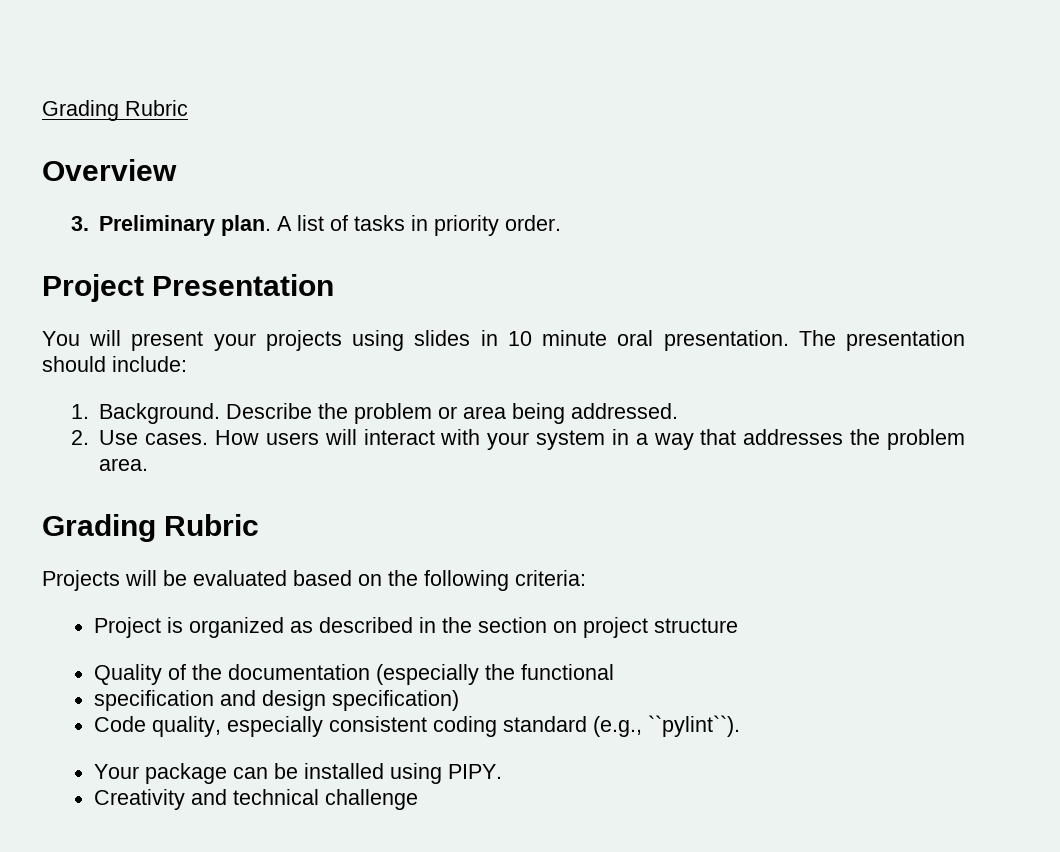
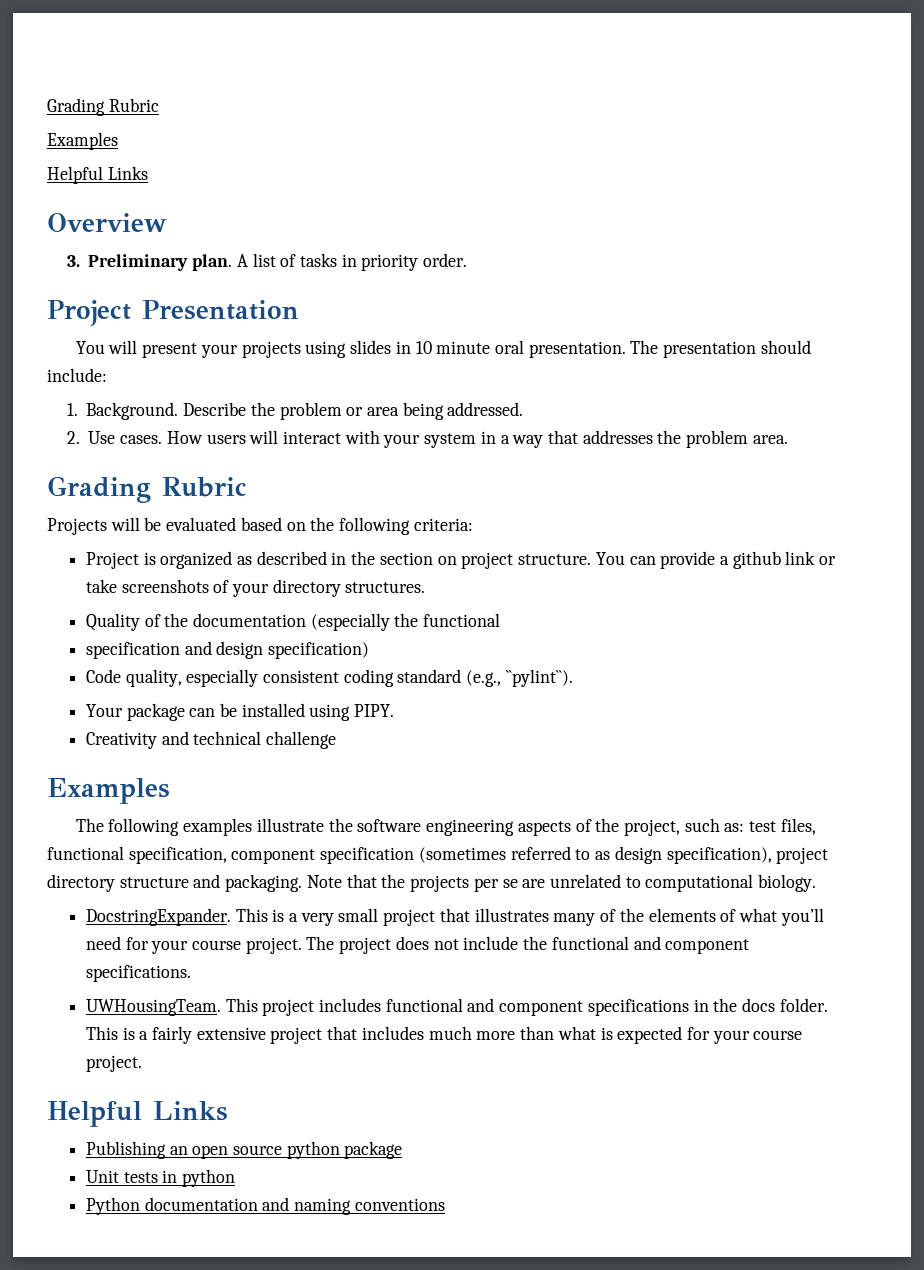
[42,100,188,121] Grading Rubric -> [47,98,159,116] [47,132,118,150] [47,166,148,184] Grading Rubric // Examples // Helpful Links
[654,618,739,633] structure -> [518,551,837,569] [85,579,426,597] structure. You can provide a github link or take screenshots of your directory structures.
(419, 799) none -> [47,778,170,804] [75,818,816,836] [47,846,829,864] [47,874,817,892] [85,908,824,926] [85,936,750,954] [85,965,191,982] [85,998,828,1016] [85,1026,803,1044] [85,1055,142,1072] [47,1101,228,1127] [85,1141,403,1159] [85,1169,236,1187] [85,1197,445,1215] // Examples // The following examples illustrate the software engineering aspects of the project, such as: test files, functional specification, component specification (sometimes referred to as design specification), project directory structure and packaging. Note that the projects per se are unrelated to computational biology. // DocstringExpander. This is a very small project that illustrates many of the elements of what you’ll need for your course project. The project does not include the functional and component specifications. // UWHousingTeam. This project includes functional and component specifications in the docs folder. This is a fairly extensive project that includes much more than what is expected for your course project. // Helpful Links // Publishing an open source python package // Unit tests in python // Python documentation and naming conventions

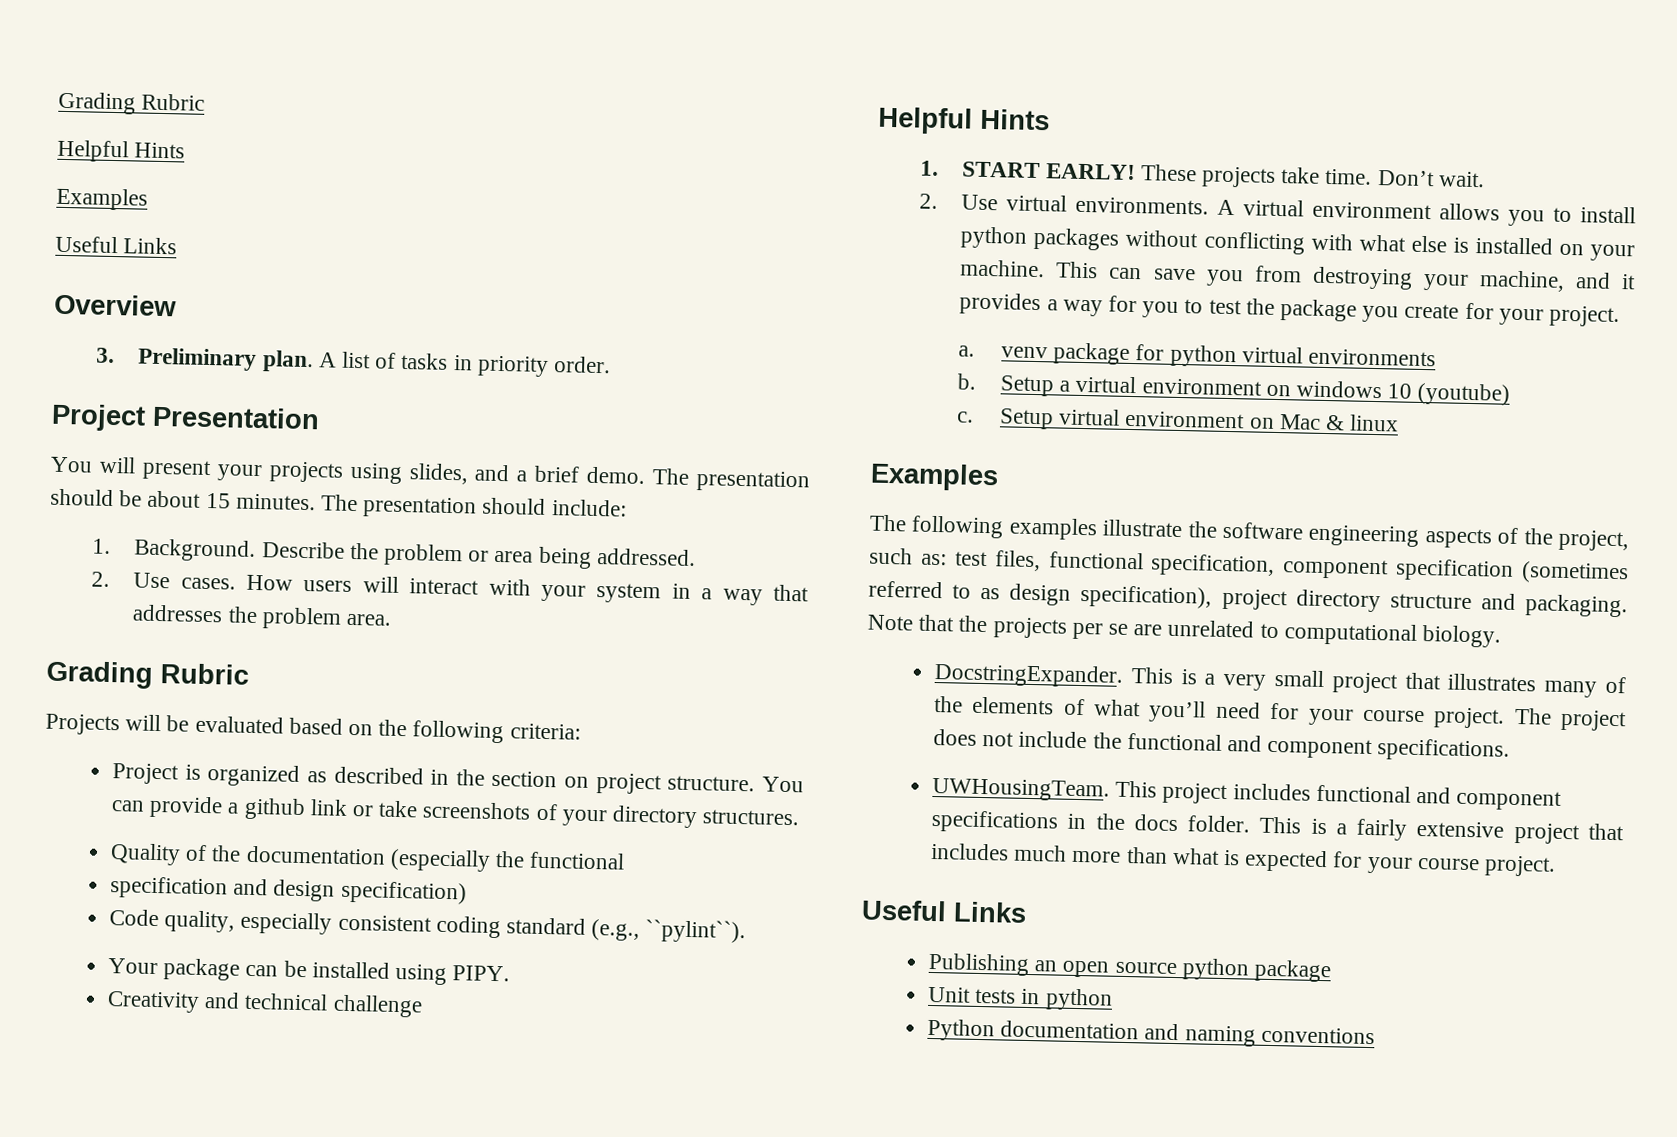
[47,98,159,116] [47,132,118,150] [47,166,103,184] Grading Rubric // Examples // Helpful -> [58,91,206,115] [57,139,186,163] [56,187,148,211] [55,235,118,254] Grading Rubric // Helpful Hints // Examples // Useful
[350,340,626,358] slides in 10 minute oral presentation. -> [408,463,810,493] [50,488,316,511] slides, and a brief demo. The presentation should be about 15 minutes.
(337, 740) none -> [877,106,1050,135] [919,160,1485,188] [918,193,1636,227] [960,226,1635,262] [960,259,1636,292] [959,292,1621,328] [958,342,1437,368] [957,373,1511,406] [957,408,1400,432] // Helpful Hints // 1. START EARLY! These projects take time. Don’t wait. // 2. Use virtual environments. A virtual environment allows you to install python packages without conflicting with what else is installed on your machine. This can save you from destroying your machine, and it provides a way for you to test the package you create for your project. // a. venv package for python virtual environments // b. Setup a virtual environment on windows 10 (youtube) // c. Setup virtual environment on Mac & linux
[47,1101,142,1127] Helpful -> [861,899,947,922] Useful

